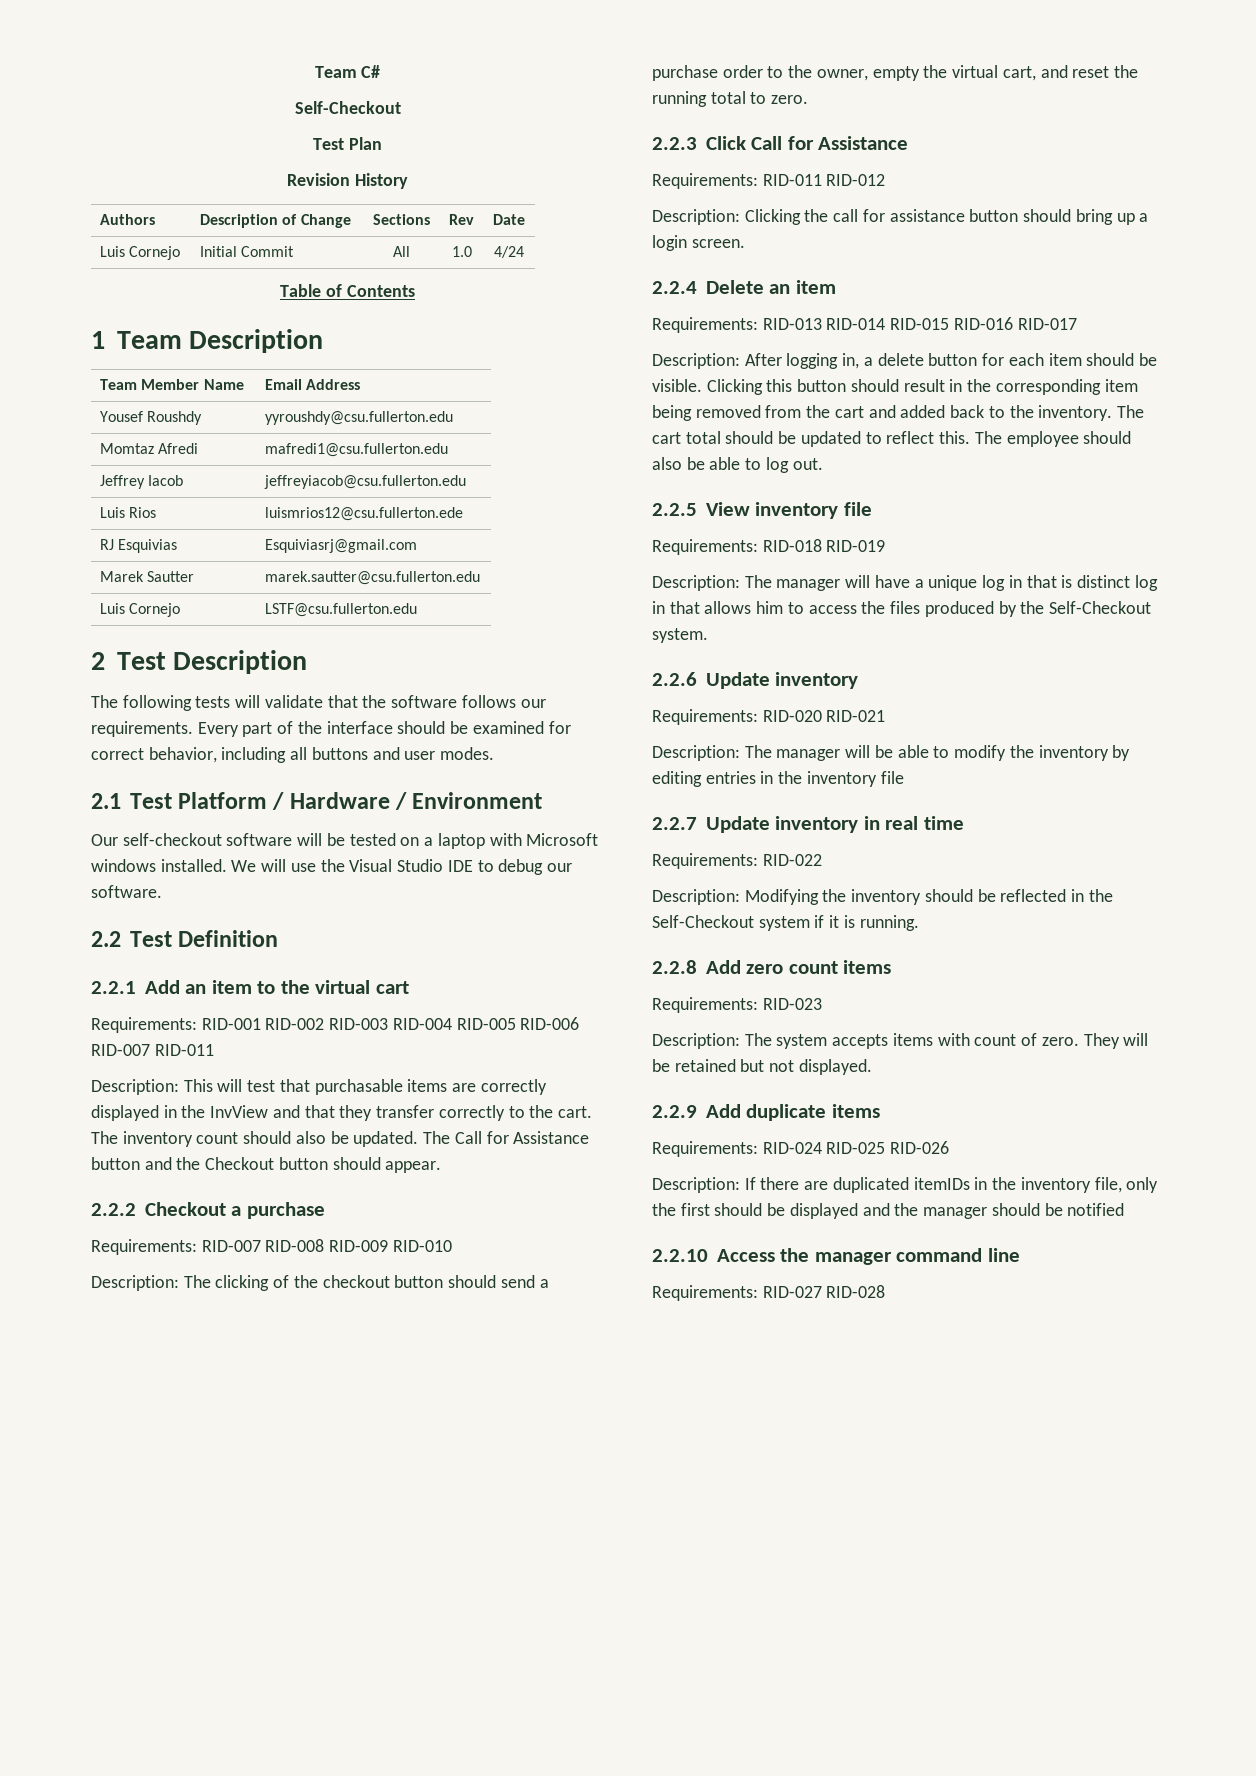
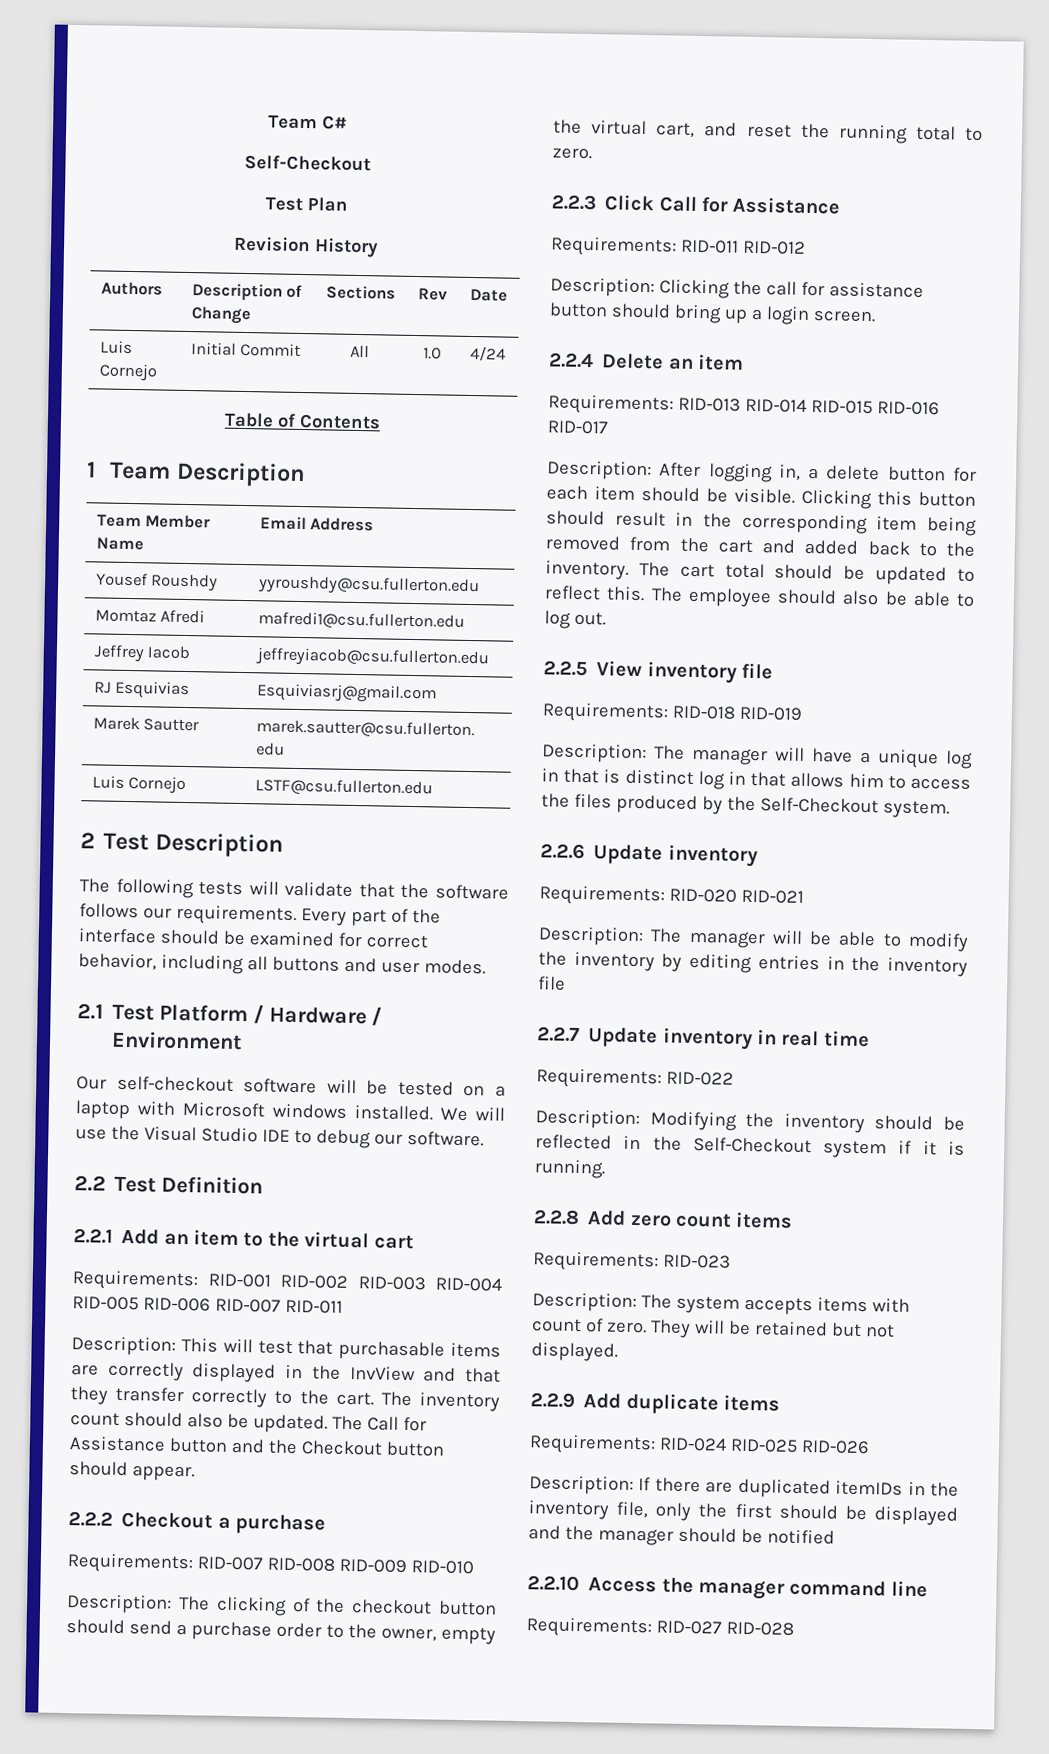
[100,507,157,518] [265,507,464,521] // Luis Rios | luismrios12@csu.fullerton.ede -> (489, 658) none

